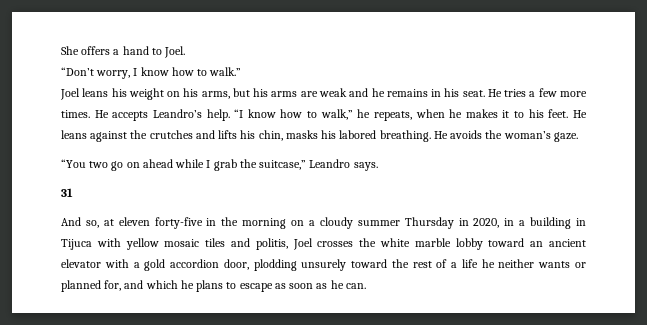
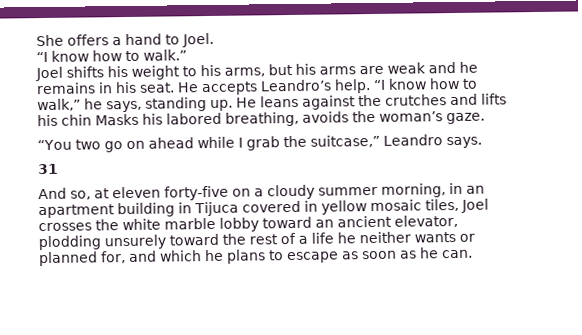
[61,67,138,79] “Don’t worry, I -> [36,51,48,63] “I
[82,88,109,97] leans -> [66,66,104,78] shifts
[167,91,181,97] on -> [182,66,197,77] to
[504,88,587,97] [61,110,109,118] tries a few more times. He -> (199, 87) none
[373,109,569,121] repeats, when he makes it to his feet. -> [106,97,233,113] says, standing up.
[258,130,448,142] chin, masks his labored breathing. He -> [61,111,299,127] chin Masks his labored breathing,
[206,217,287,229] in the morning -> (229, 193) none
[404,217,587,229] [61,238,288,250] Thursday in 2020, in a building in Tijuca with yellow mosaic tiles and politis, -> [381,182,485,198] [38,198,459,219] morning, in an apartment building in Tijuca covered in yellow mosaic tiles,
[61,259,249,271] elevator with a gold accordion door, -> [394,214,458,228] elevator,

